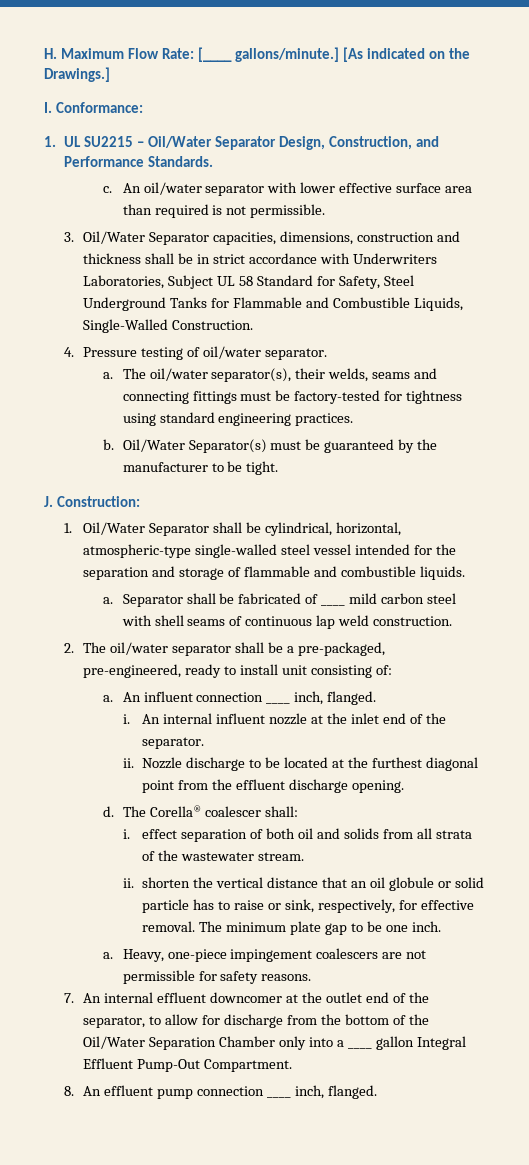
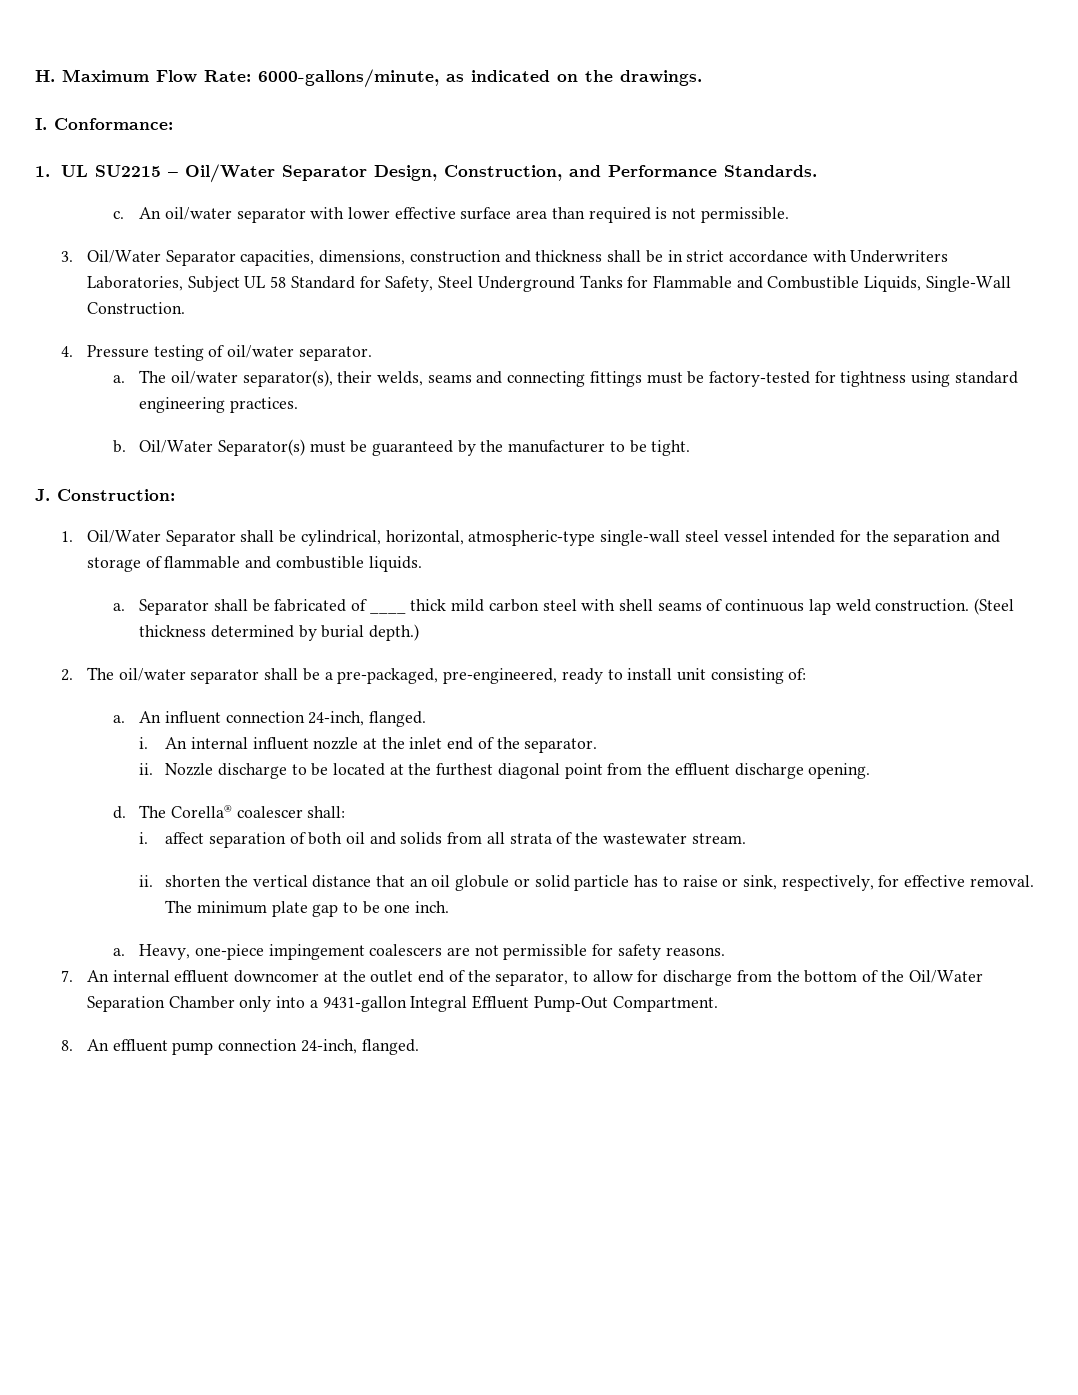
[198,47,364,62] [____ gallons/minute.] [As -> [258,69,464,88] 6000-gallons/minute, as
[44,67,110,82] Drawings.] -> [620,70,702,86] drawings.
[83,319,169,333] Single-Walled -> [925,276,1011,292] Single-Wall
[195,544,278,558] single-walled -> [600,530,681,546] single-wall
(346, 605) none -> [410,599,447,611] thick
(453, 621) none -> [974,598,1015,615] [139,624,419,641] (Steel thickness determined by burial depth.)
[266,691,324,705] ____ inch, -> [308,711,365,726] 24-inch,
[142,829,178,839] effect -> [165,832,205,844] affect
[347,1036,414,1050] ____ gallon -> [322,996,407,1012] 9431-gallon
[266,1085,324,1099] ____ inch, -> [300,1039,357,1054] 24-inch,

